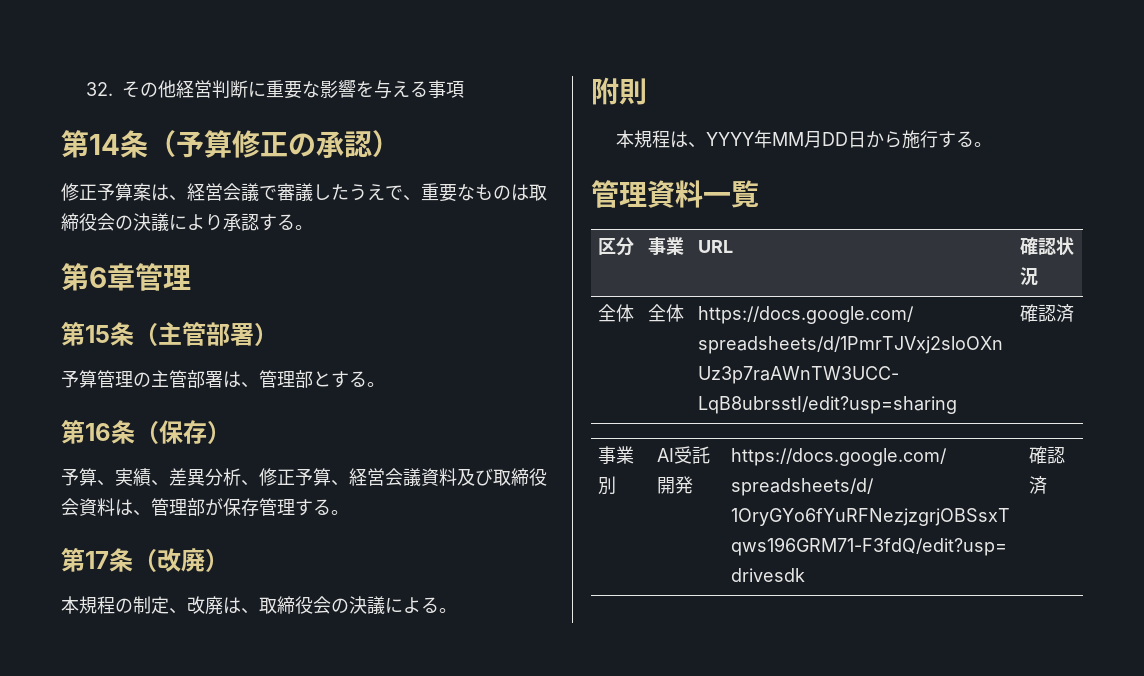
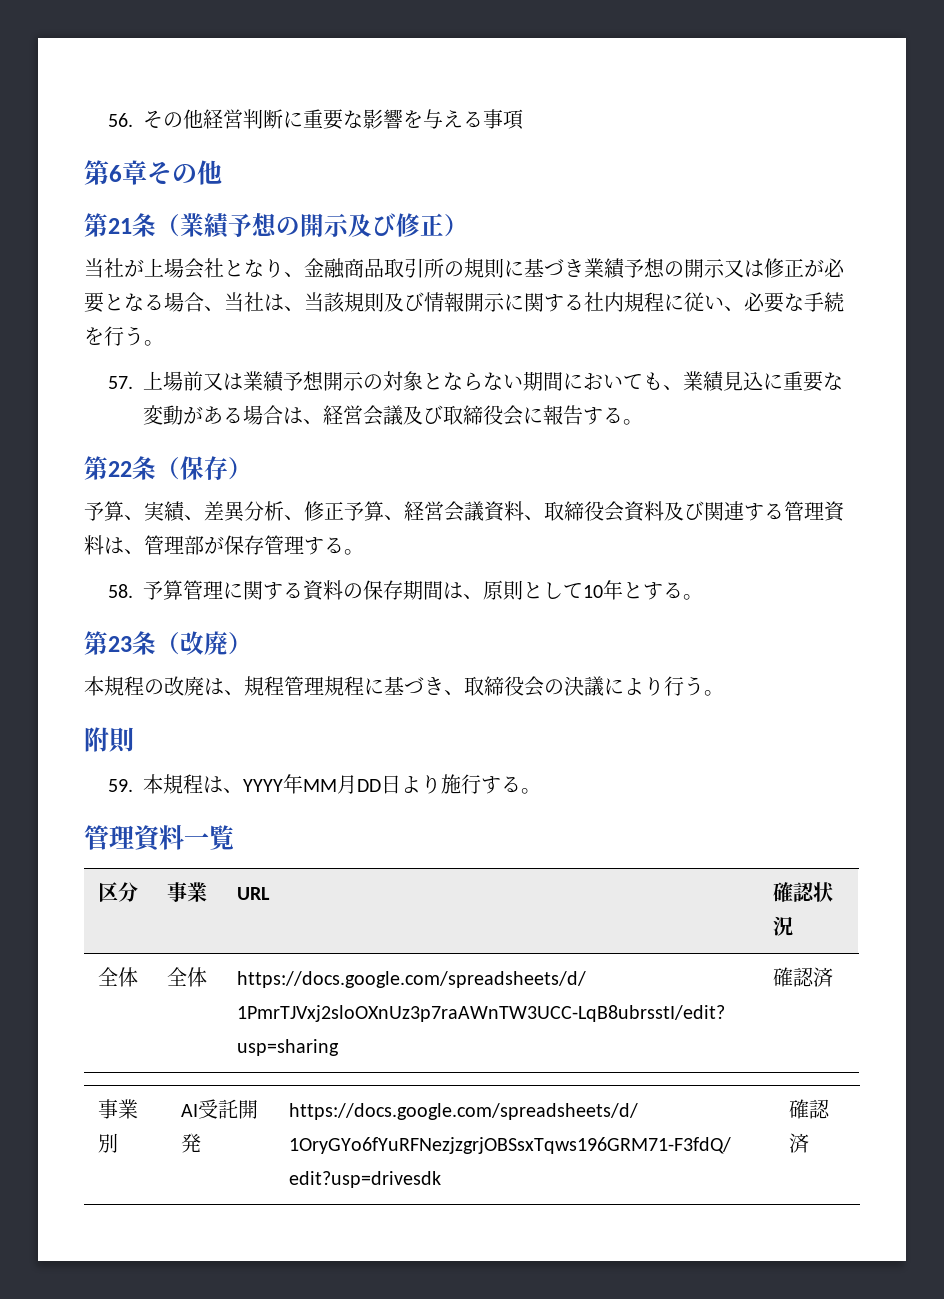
[86,82,114,96] 32. -> [108,113,134,127] 56.
[89,130,400,158] [61,183,547,202] [61,213,313,231] [61,263,191,291] [61,322,278,346] [61,370,385,388] [61,420,111,444] 14条（予算修正の承認） // 修正予算案は、経営会議で審議したうえで、重要なものは取締役会の決議により承認する。 // 第6章管理 // 第15条（主管部署） // 予算管理の主管部署は、管理部とする。 // 第16 -> [109,160,222,185] [84,213,468,239] [84,258,845,279] [84,292,844,313] [84,326,164,346] [108,371,844,392] [143,405,644,426] [84,456,132,480] 6章その他 // 第21条（業績予想の開示及び修正） // 当社が上場会社となり、金融商品取引所の規則に基づき業績予想の開示又は修正が必要となる場合、当社は、当該規則及び情報開示に関する社内規程に従い、必要な手続を行う。 // 57.上場前又は業績予想開示の対象とならない期間においても、業績見込に重要な変動がある場合は、経営会議及び取締役会に報告する。 // 第22
[457,468,493,486] 及び -> [524,515,544,520] 、
(115, 507) none -> [664,501,845,522] [84,535,104,555] 及び関連する管理資料
[61,548,109,572] // 第17 -> [108,580,704,601] [84,631,132,655] // 58.予算管理に関する資料の保存期間は、原則として10年とする。 // 第23
[133,596,187,614] 制定、 -> (164, 687) none
[259,596,439,614] 取締役会の決議による -> [244,676,704,697] 規程管理規程に基づき、取締役会の決議により行う
(647, 91) none -> [108,779,134,792] 59.
[866,131,903,148] から -> [401,775,442,794] より

